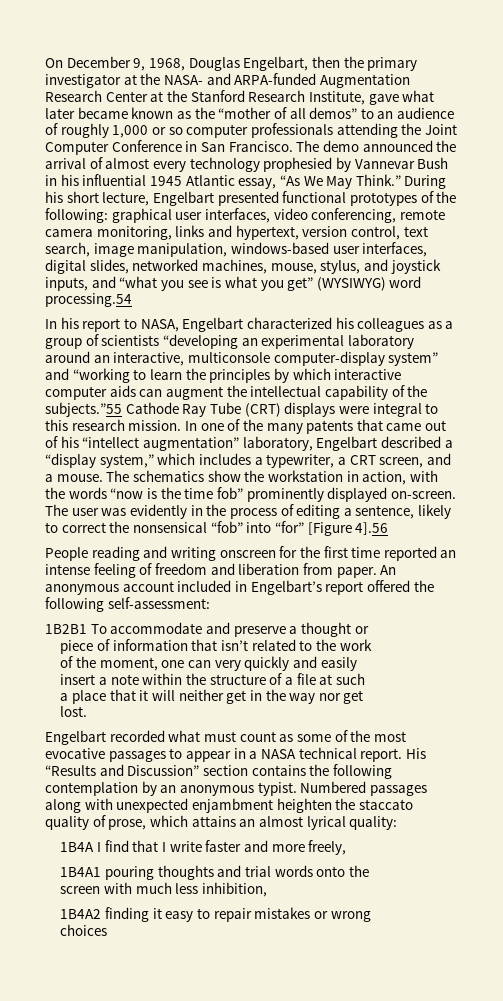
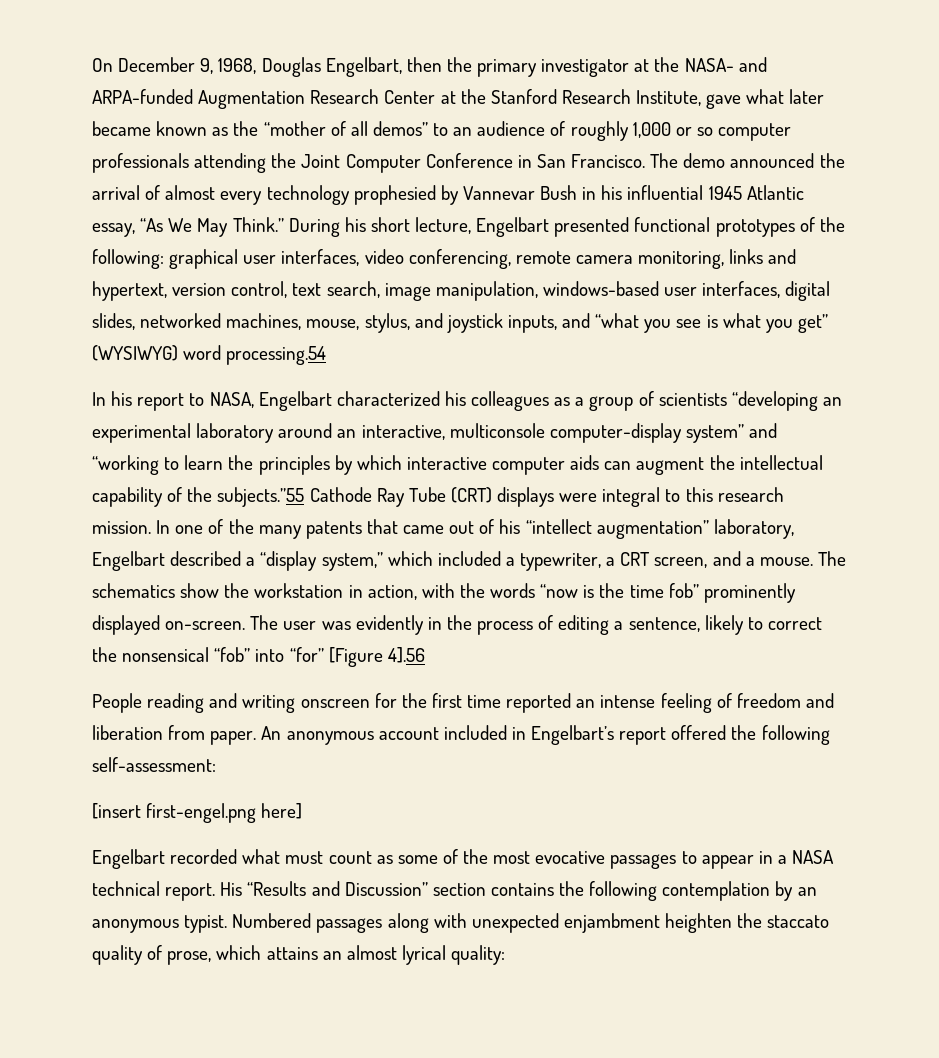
[198,453,251,465] includes -> [437,551,501,566] included
[45,622,369,637] [60,639,372,654] [60,656,357,671] [60,673,365,685] [60,689,364,704] [60,706,88,717] 1B2B1 To accommodate and preserve a thought or // piece of information that isn’t related to the work // of the moment, one can very quickly and easily // insert a note within the structure of a file at such // a place that it will neither get in the way nor get // lost. -> [92,803,303,823] [insert first-engel.png here]
[60,840,347,855] [60,865,369,880] [60,882,267,897] [60,907,371,922] [60,924,108,936] // 1B4A I find that I write faster and more freely, // 1B4A1 pouring thoughts and trial words onto the // screen with much less inhibition, // 1B4A2 finding it easy to repair mistakes or wrong // choices -> (506, 955) none

